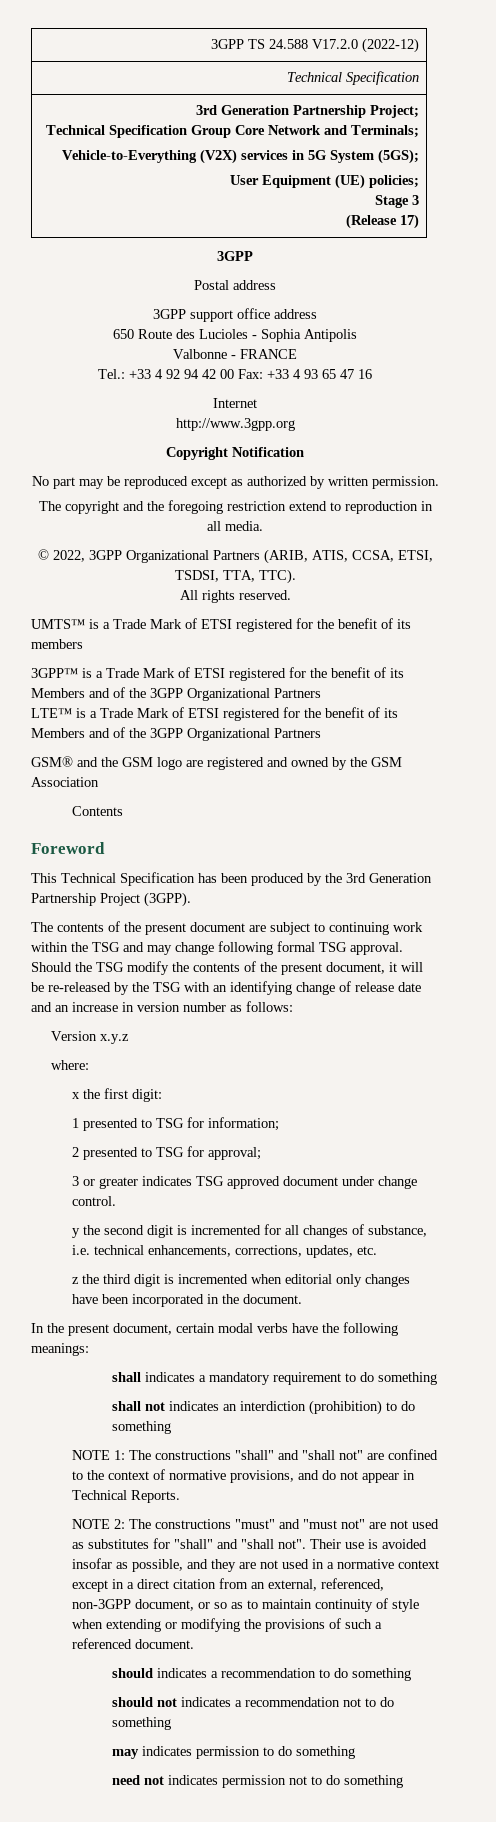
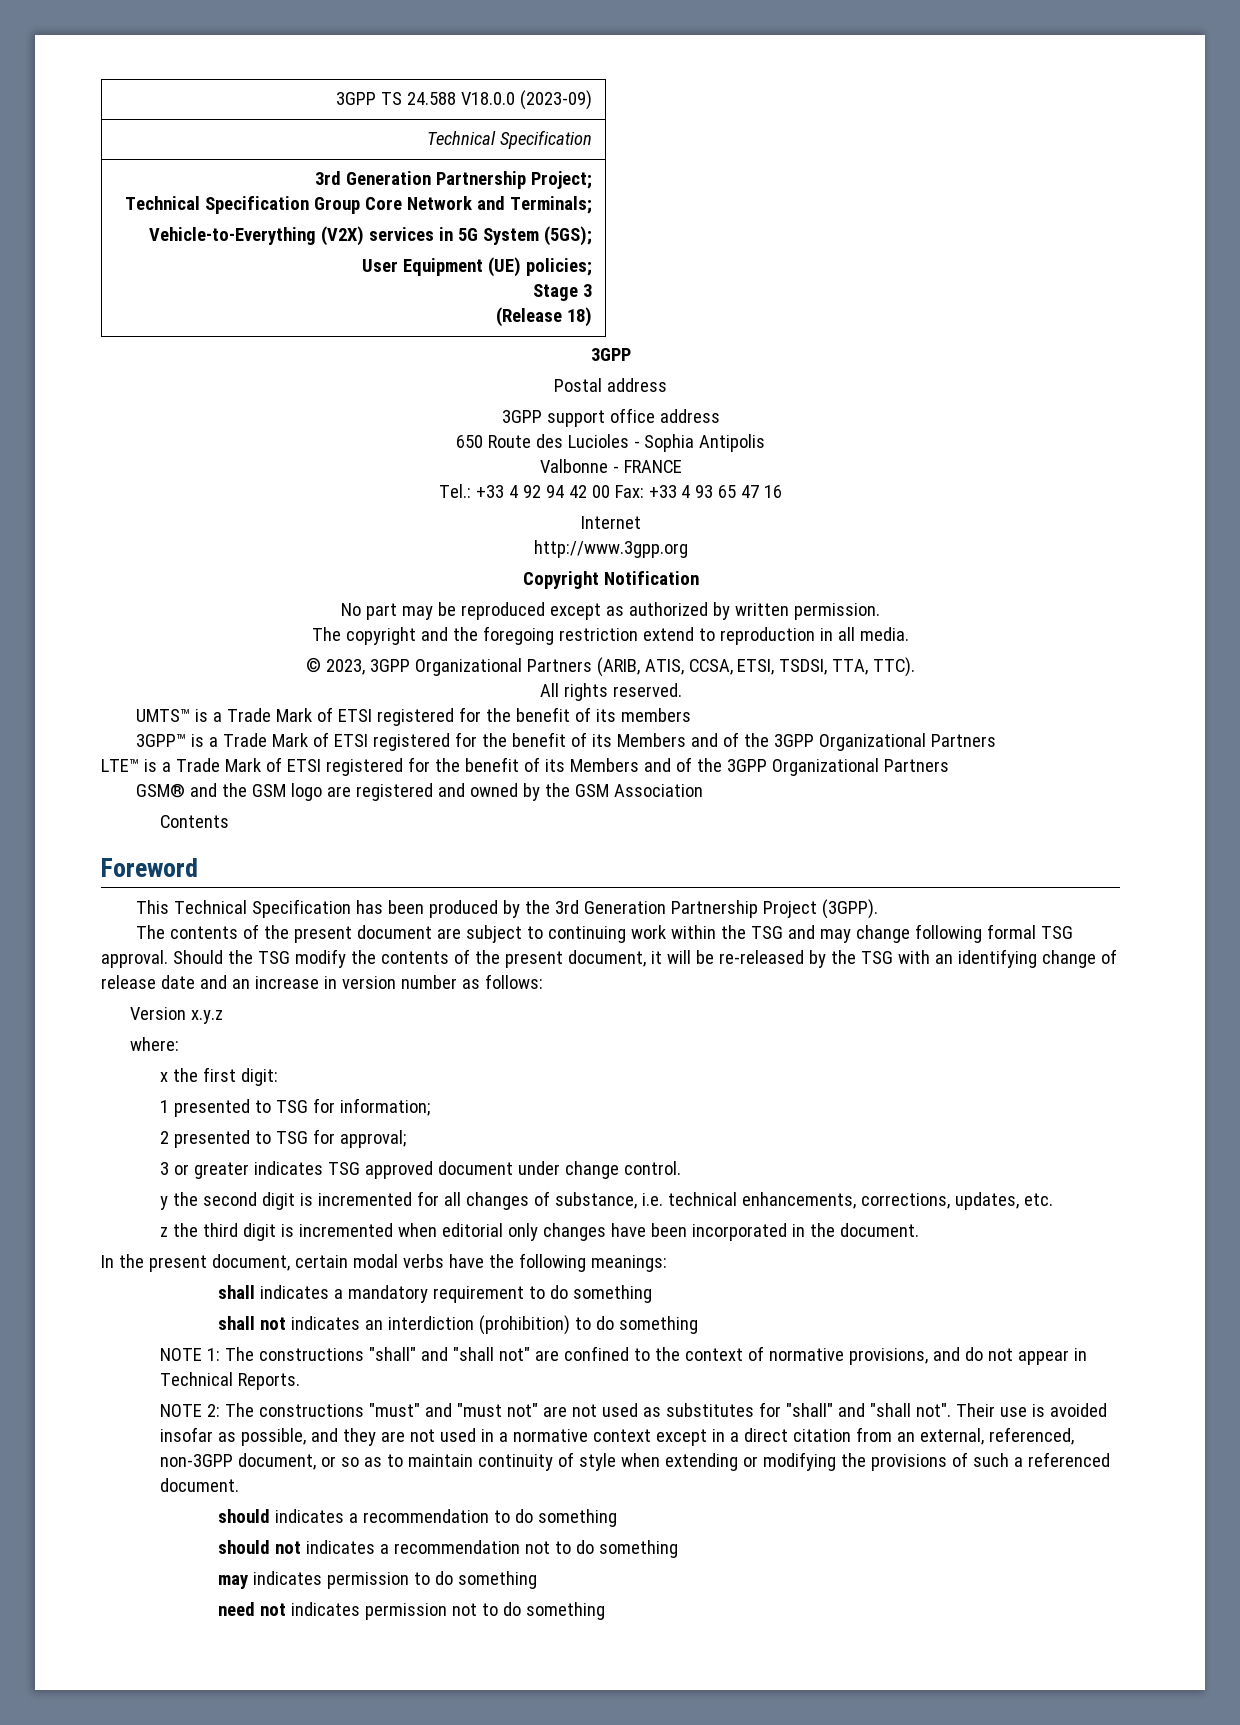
[312,38,420,53] V17.2.0 (2022-12) -> [461,90,593,110] V18.0.0 (2023-09)
[400,214,420,229] 17) -> [567,307,593,327] 18)
[52,550,85,562] 2022, -> [325,659,365,675] 2023,

